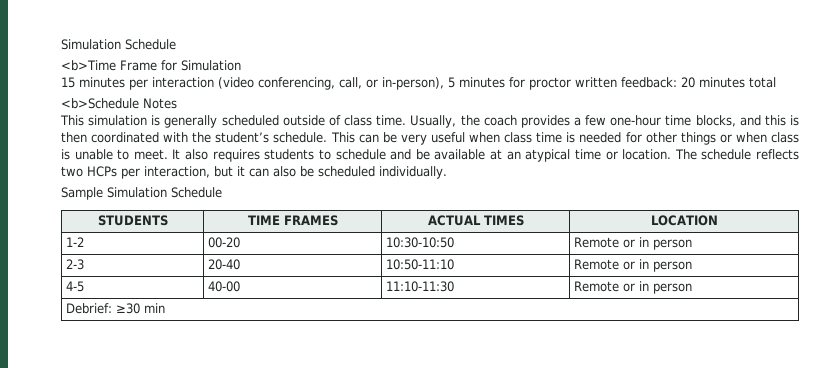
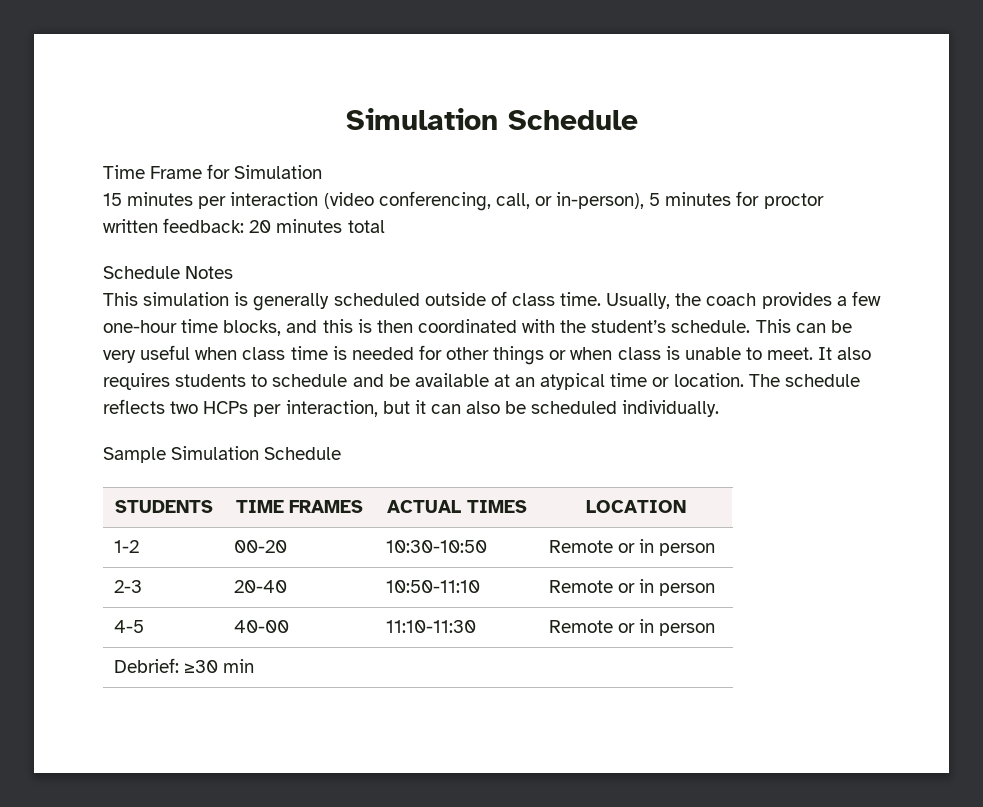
[61,39,176,50] [61,60,116,71] Simulation Schedule // <b>Time -> [345,108,638,130] [103,165,145,179] Simulation Schedule // Time
[61,98,139,109] <b>Schedule -> [103,266,180,279] Schedule

